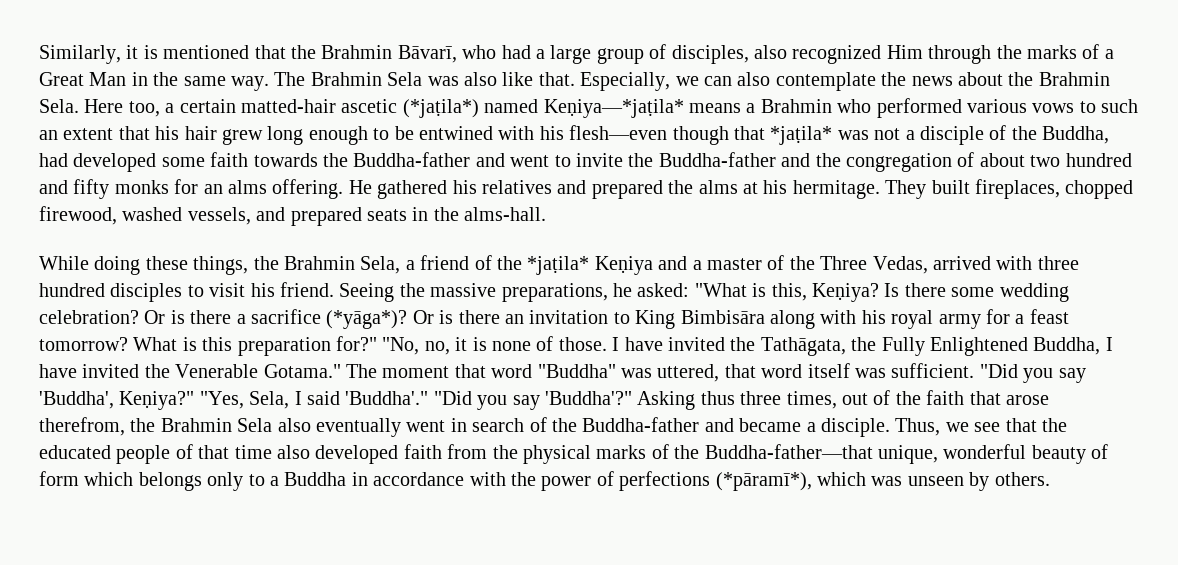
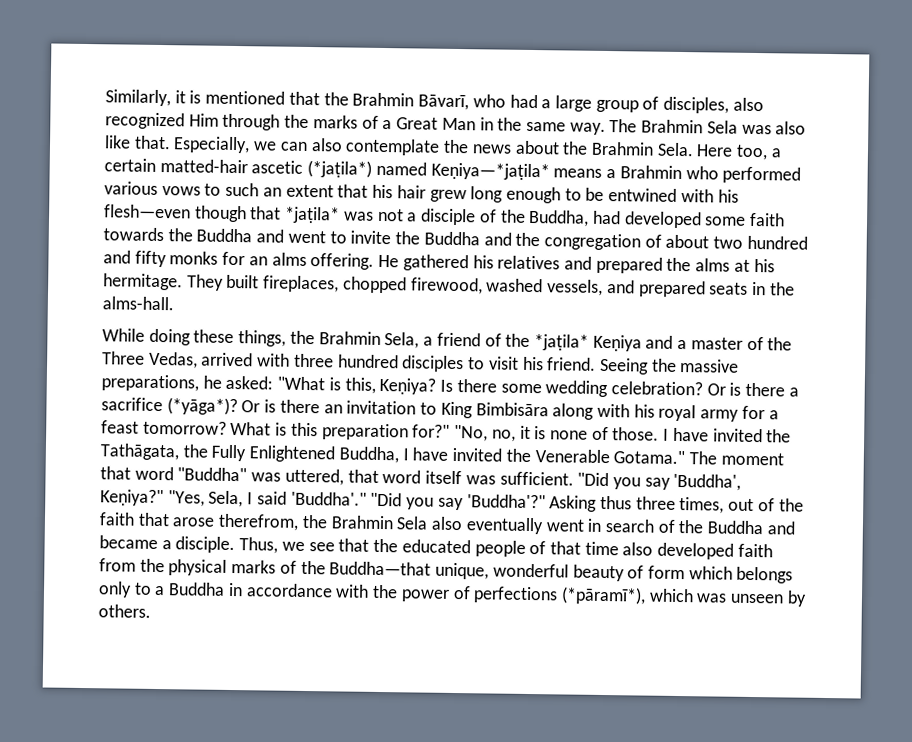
[353,152,471,167] Buddha-father -> [196,228,253,243] Buddha
[658,152,776,167] Buddha-father -> [423,231,480,246] Buddha
[582,417,700,432] Buddha-father -> [707,520,765,535] Buddha
[704,444,873,459] Buddha-father—that -> [329,561,432,576] Buddha—that

